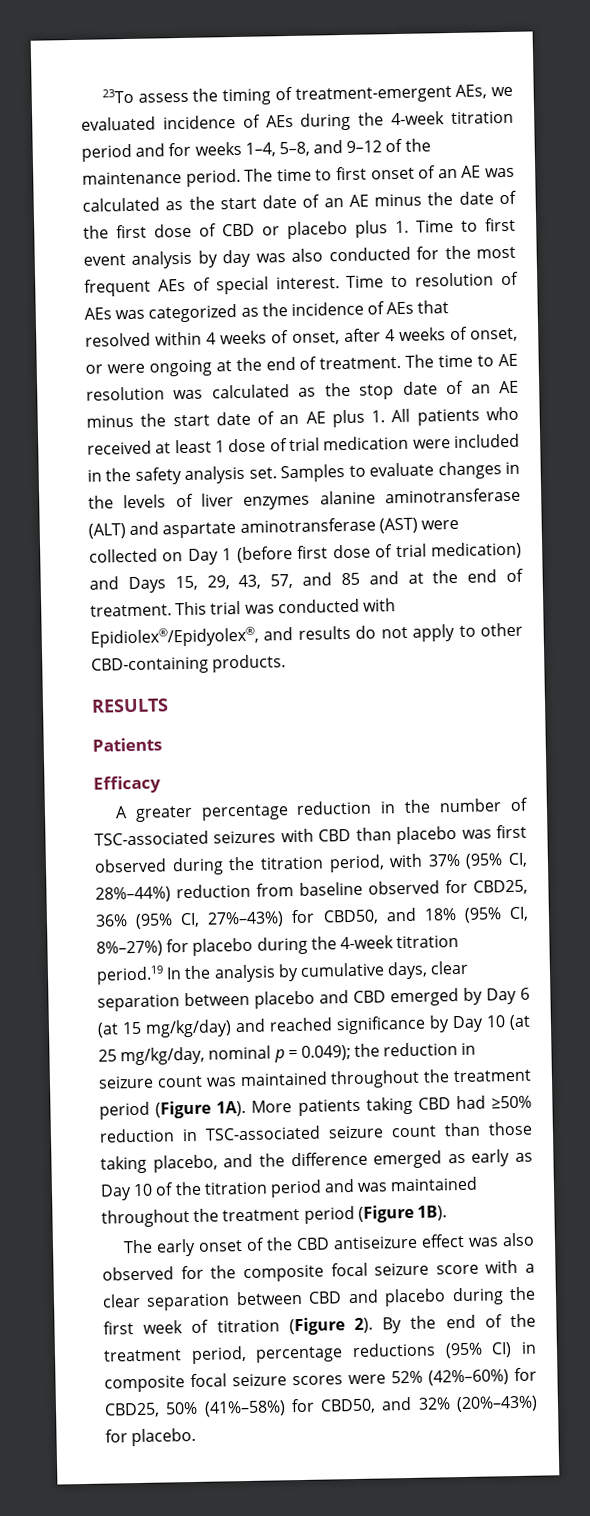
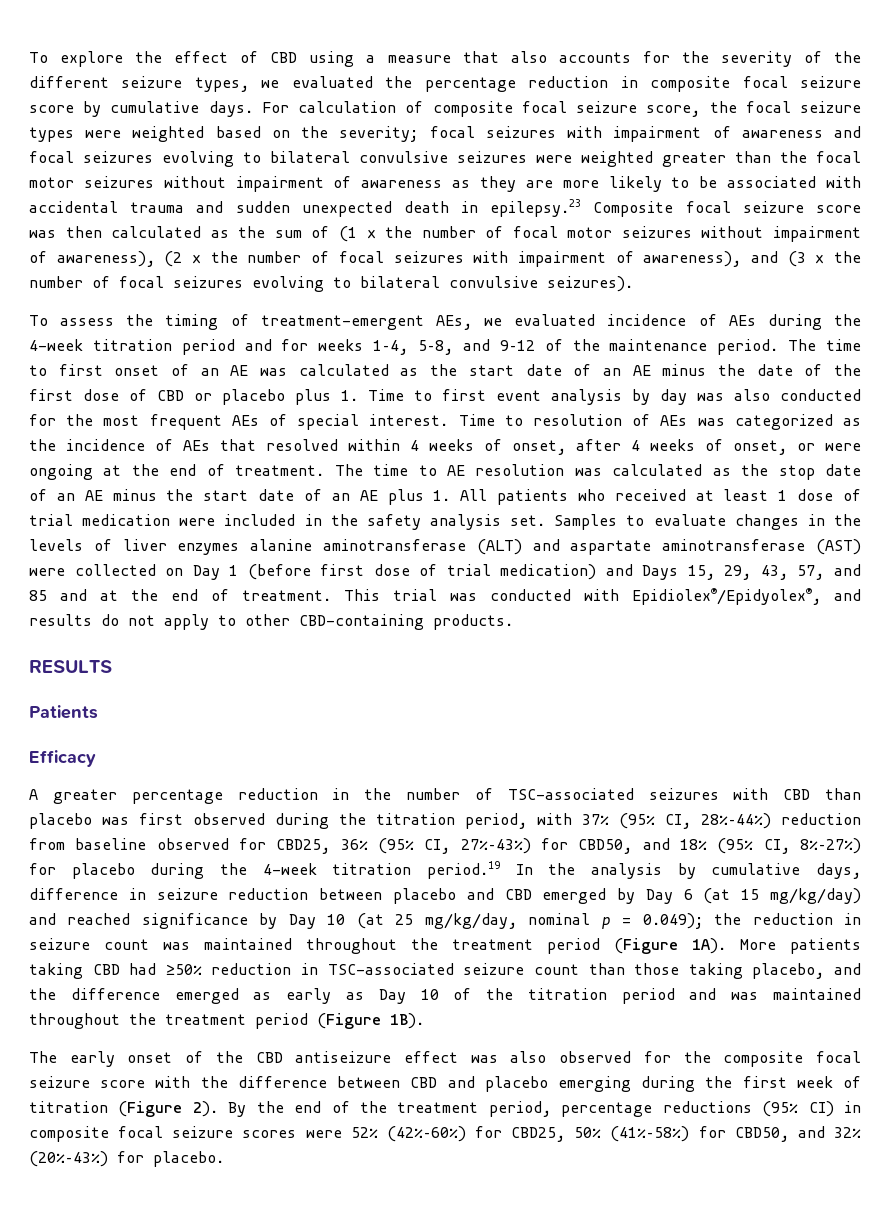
[101,88,134,104] 23To -> [29,51,861,67] [29,76,862,92] [29,101,862,117] [29,126,862,142] [29,151,861,167] [29,176,861,192] [29,199,861,217] [29,226,861,242] [29,251,861,267] [29,276,633,292] [29,315,48,326] To explore the effect of CBD using a measure that also accounts for the severity of the different seizure types, we evaluated the percentage reduction in composite focal seizure score by cumulative days. For calculation of composite focal seizure score, the focal seizure types were weighted based on the severity; focal seizures with impairment of awareness and focal seizures evolving to bilateral convulsive seizures were weighted greater than the focal motor seizures without impairment of awareness as they are more likely to be associated with accidental trauma and sudden unexpected death in epilepsy.23 Composite focal seizure score was then calculated as the sum of (1 × the number of focal motor seizures without impairment of awareness), (2 × the number of focal seizures with impairment of awareness), and (3 × the number of focal seizures evolving to bilateral convulsive seizures). // To
[430,960,470,975] [97,994,180,1012] clear separation -> [29,888,309,900] difference in seizure reduction
[525,1263,535,1273] [102,1293,231,1311] a clear separation -> [200,1076,327,1088] the difference
(447, 1297) none -> [557,1076,631,1092] emerging

